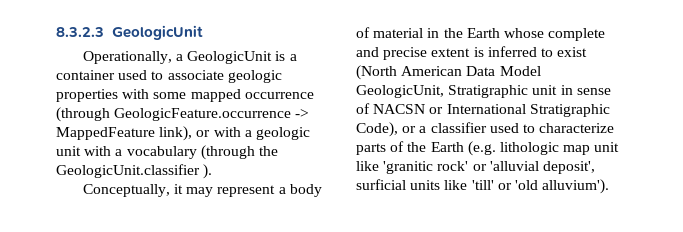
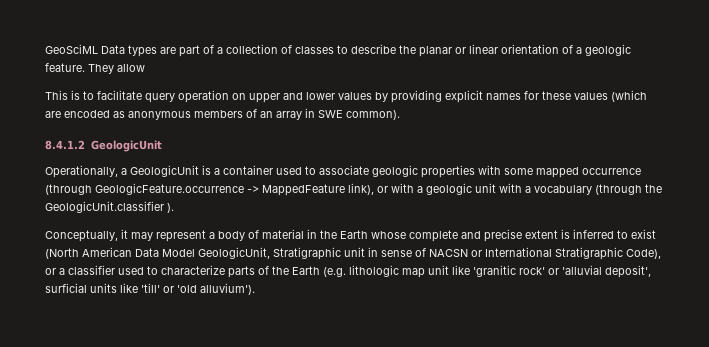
[56,27,104,37] 8.3.2.3 -> [45,44,631,57] [45,63,145,74] [45,90,647,103] [45,108,400,120] [45,140,85,150] GeoSciML Data types are part of a collection of classes to describe the planar or linear orientation of a geologic feature. They allow // This is to facilitate query operation on upper and lower values by providing explicit names for these values (which are encoded as anonymous members of an array in SWE common). // 8.4.1.2

